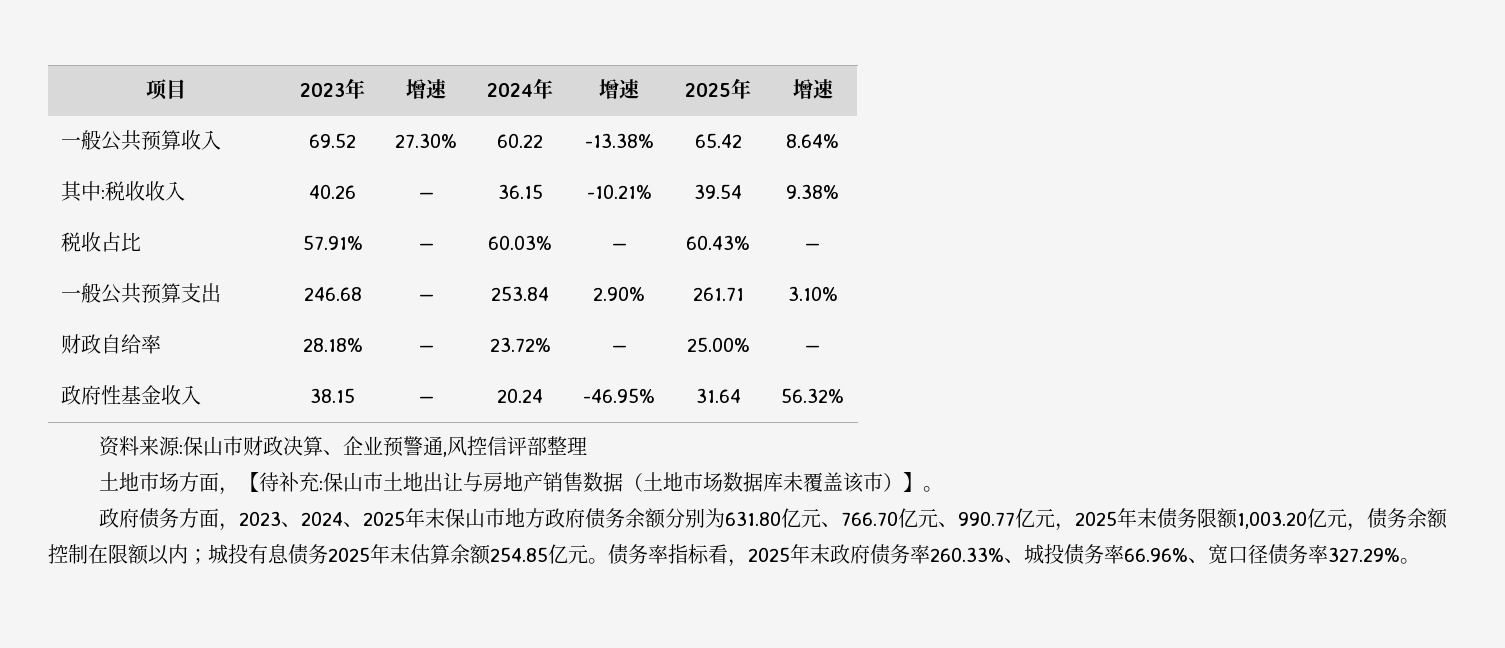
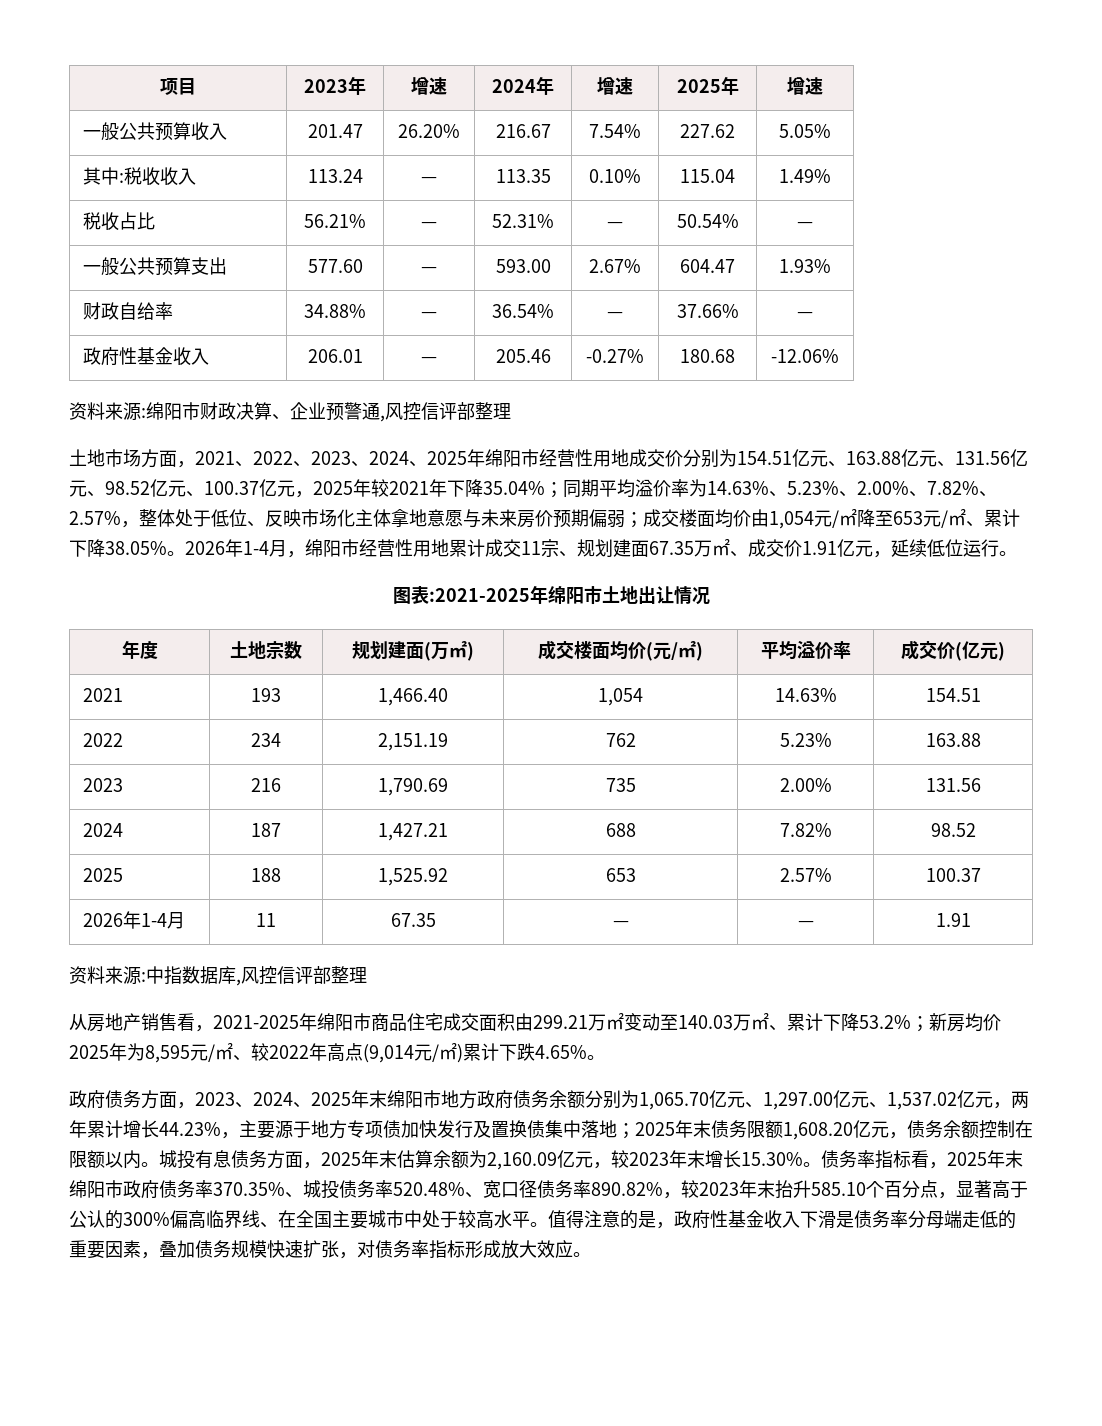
[309,133,356,148] [395,133,457,148] [497,133,543,148] [584,133,654,148] [694,133,742,148] [786,134,839,148] 69.52 | 27.30% | 60.22 | -13.38% | 65.42 | 8.64% -> [307,124,363,138] [398,124,460,138] [495,124,551,138] [589,124,641,138] [680,124,735,138] [779,124,831,138] 201.47 | 26.20% | 216.67 | 7.54% | 227.62 | 5.05%
[309,184,356,199] [418,192,434,199] [497,184,543,199] [586,184,652,199] [694,184,742,199] [786,184,839,199] 40.26 | — | 36.15 | -10.21% | 39.54 | 9.38% -> [307,169,363,183] [421,177,437,183] [495,169,551,183] [589,169,641,183] [680,169,735,183] [779,169,831,183] 113.24 | — | 113.35 | 0.10% | 115.04 | 1.49%
[302,235,363,250] [418,243,434,250] [488,235,552,250] [611,243,627,250] [686,235,750,250] 57.91% | — | 60.03% | — | 60.43% -> [304,214,366,228] [421,222,437,228] [492,214,554,228] [607,222,623,228] [676,214,739,228] 56.21% | — | 52.31% | — | 50.54%
[303,287,362,301] [418,294,434,301] [491,286,549,301] [593,286,645,301] [692,287,744,301] [787,286,838,301] 246.68 | — | 253.84 | 2.90% | 261.71 | 3.10% -> [307,259,363,273] [421,267,437,273] [495,259,551,273] [589,259,641,273] [680,259,735,273] [779,259,831,273] 577.60 | — | 593.00 | 2.67% | 604.47 | 1.93%
[302,338,363,352] [418,345,434,352] [489,337,551,352] [611,345,627,352] [686,337,750,352] 28.18% | — | 23.72% | — | 25.00% -> [304,304,366,318] [421,312,437,318] [492,304,554,318] [607,312,623,318] [676,304,739,318] 34.88% | — | 36.54% | — | 37.66%
[310,388,355,403] [418,396,434,403] [497,388,543,403] [583,388,655,403] [695,388,741,403] [781,388,844,403] [98,436,223,457] 38.15 | — | 20.24 | -46.95% | 31.64 | 56.32% // 资料来源:保山 -> [307,349,363,363] [421,357,437,363] [495,349,551,363] [586,349,644,363] [680,349,735,363] [771,349,839,363] [69,402,182,421] 206.01 | — | 205.46 | -0.27% | 180.68 | -12.06% // 资料来源:绵阳
[238,472,923,493] 【待补充:保山市土地出让与房地产销售数据（土地市场数据库未覆盖该市）】 -> [195,449,1028,468] [69,479,997,498] [69,508,1020,529] [69,538,1017,558] [392,585,710,605] [121,640,158,659] [230,641,302,659] [352,641,474,661] [538,640,703,661] [760,640,851,660] [901,640,1005,661] [83,688,124,702] [251,688,281,702] [378,688,448,706] [598,688,643,706] [774,688,837,702] [925,688,981,702] [83,733,124,747] [251,733,281,747] [378,733,448,751] [605,733,636,747] [779,733,832,747] [925,733,981,747] [83,778,124,792] [251,778,281,792] [378,778,448,796] [605,778,636,792] [779,778,832,792] [925,778,981,792] [83,823,124,837] [251,823,281,837] [378,823,448,841] [605,823,636,837] [779,823,832,837] [930,823,976,837] [83,868,124,882] [251,868,281,882] [378,868,448,886] [605,868,636,882] [779,868,832,882] [925,868,981,882] [83,911,186,929] [256,913,276,927] [390,913,436,927] [612,921,629,927] [797,921,814,927] [935,913,971,927] [69,966,367,986] [69,1012,1001,1032] [69,1042,587,1063] 2021、2022、2023、2024、2025年绵阳市经营性用地成交价分别为154.51亿元、163.88亿元、131.56亿元、98.52亿元、100.37亿元，2025年较2021年下降35.04%；同期平均溢价率为14.63%、5.23%、2.00%、7.82%、2.57%，整体处于低位、反映市场化主体拿地意愿与未来房价预期偏弱；成交楼面均价由1,054元/㎡降至653元/㎡、累计下降38.05%。2026年1-4月，绵阳市经营性用地累计成交11宗、规划建面67.35万㎡、成交价1.91亿元，延续低位运行。 // 图表:2021-2025年绵阳市土地出让情况 // 年度 | 土地宗数 | 规划建面(万㎡) | 成交楼面均价(元/㎡) | 平均溢价率 | 成交价(亿元) // 2021 | 193 | 1,466.40 | 1,054 | 14.63% | 154.51 // 2022 | 234 | 2,151.19 | 762 | 5.23% | 163.88 // 2023 | 216 | 1,790.69 | 735 | 2.00% | 131.56 // 2024 | 187 | 1,427.21 | 688 | 7.82% | 98.52 // 2025 | 188 | 1,525.92 | 653 | 2.57% | 100.37 // 2026年1-4月 | 11 | 67.35 | — | — | 1.91 // 资料来源:中指数据库,风控信评部整理 // 从房地产销售看，2021-2025年绵阳市商品住宅成交面积由299.21万㎡变动至140.03万㎡、累计下降53.2%；新房均价2025年为8,595元/㎡、较2022年高点(9,014元/㎡)累计下跌4.65%
[444,508,485,528] 保山 -> [387,1090,423,1108] 绵阳
[724,508,1075,531] 631.80亿元、766.70亿元、990.77亿元， -> [639,1090,1029,1110] [69,1120,635,1139] 1,065.70亿元、1,297.00亿元、1,537.02亿元，两年累计增长44.23%，主要源于地方专项债加快发行及置换债集中落地；
[1236,511,1307,529] 1,003.20 -> [783,1122,853,1140] 1,608.20
[188,549,208,564] ； -> [141,1162,159,1167] 。
(328, 554) none -> [267,1150,321,1169] 方面，
[490,544,588,564] 254.85亿元 -> [469,1150,803,1170] 为2,160.09亿元，较2023年末增长15.30%
(830, 554) none -> [69,1180,123,1198] 绵阳市
[930,547,1004,562] 260.33% -> [213,1182,285,1196] 370.35%
[1124,548,1188,562] 66.96% -> [393,1182,465,1196] 520.48%
[1328,547,1400,562] 327.29% -> [591,1180,1028,1199] [69,1210,1016,1229] [69,1240,573,1259] 890.82%，较2023年末抬升585.10个百分点，显著高于公认的300%偏高临界线、在全国主要城市中处于较高水平。值得注意的是，政府性基金收入下滑是债务率分母端走低的重要因素，叠加债务规模快速扩张，对债务率指标形成放大效应

